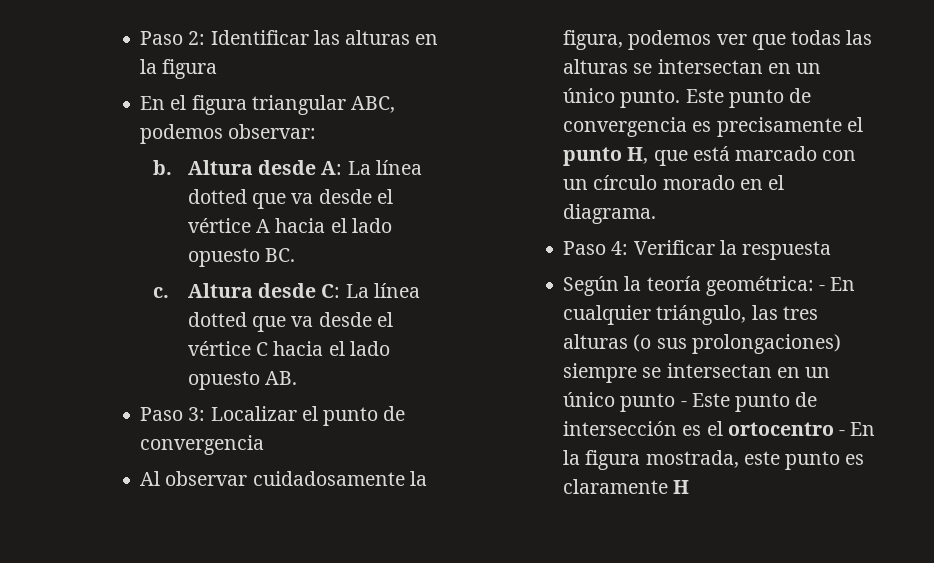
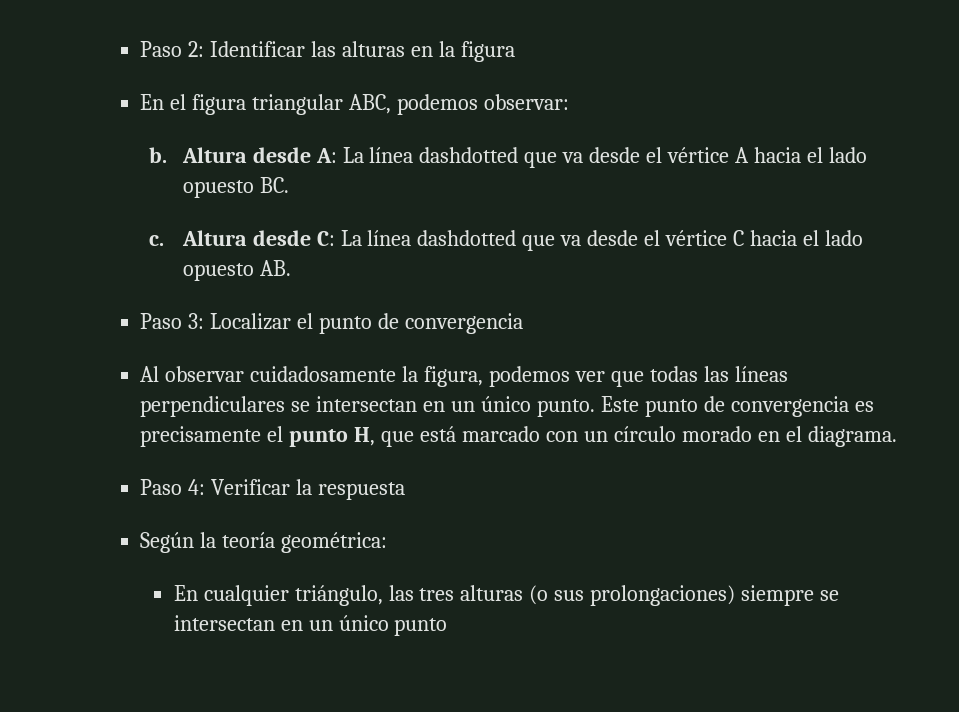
[187,189,247,204] dotted -> [419,147,519,163] dashdotted
[187,312,247,327] dotted -> [417,230,517,246] dashdotted
[563,59,629,74] alturas -> [734,366,788,382] [140,396,286,417] líneas perpendiculares
[819,285,826,291] - -> (388, 542) //
[680,392,818,412] [563,421,876,436] [563,450,865,470] [563,479,690,494] - Este punto de intersección es el ortocentro - En la figura mostrada, este punto es claramente H -> (448, 627) none

